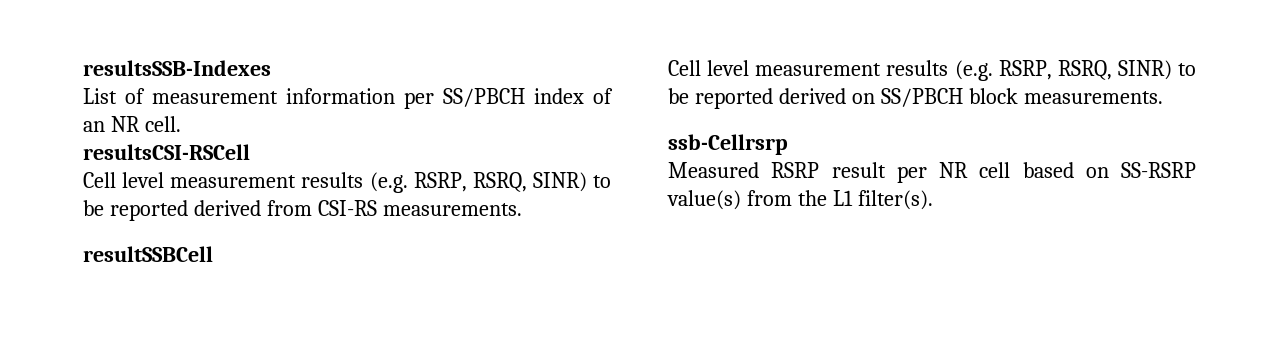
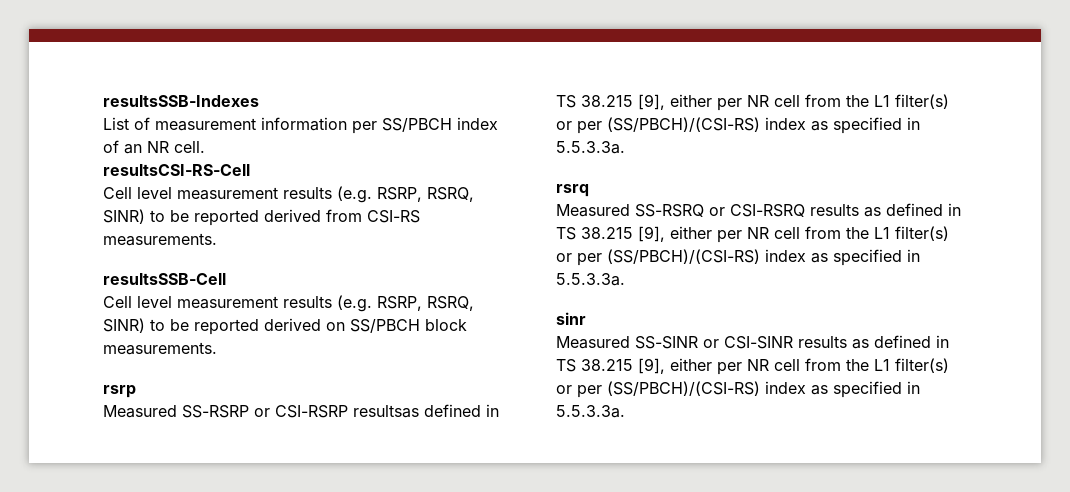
[83,144,250,160] resultsCSI-RSCell -> [103,164,250,176] resultsCSI-RS-Cell
[83,246,213,262] resultSSBCell -> [103,273,226,285] resultsSSB-Cell
[668,134,788,155] [668,162,1196,183] [667,190,933,210] ssb-Cellrsrp // Measured RSRP result per NR cell based on SS-RSRP value(s) from the L1 filter(s). -> [103,385,136,398] [103,404,499,418] [556,94,949,111] [556,117,920,134] [556,141,625,154] [556,184,589,197] [556,203,961,217] [556,226,949,243] [556,249,920,266] [556,273,625,286] [556,312,586,325] [556,335,949,349] [556,358,949,375] [556,381,920,398] [556,405,625,418] rsrp // Measured SS-RSRP or CSI-RSRP resultsas defined in TS 38.215 [9], either per NR cell from the L1 filter(s) or per (SS/PBCH)/(CSI-RS) index as specified in 5.5.3.3a. // rsrq // Measured SS-RSRQ or CSI-RSRQ results as defined in TS 38.215 [9], either per NR cell from the L1 filter(s) or per (SS/PBCH)/(CSI-RS) index as specified in 5.5.3.3a. // sinr // Measured SS-SINR or CSI-SINR results as defined in TS 38.215 [9], either per NR cell from the L1 filter(s) or per (SS/PBCH)/(CSI-RS) index as specified in 5.5.3.3a.

